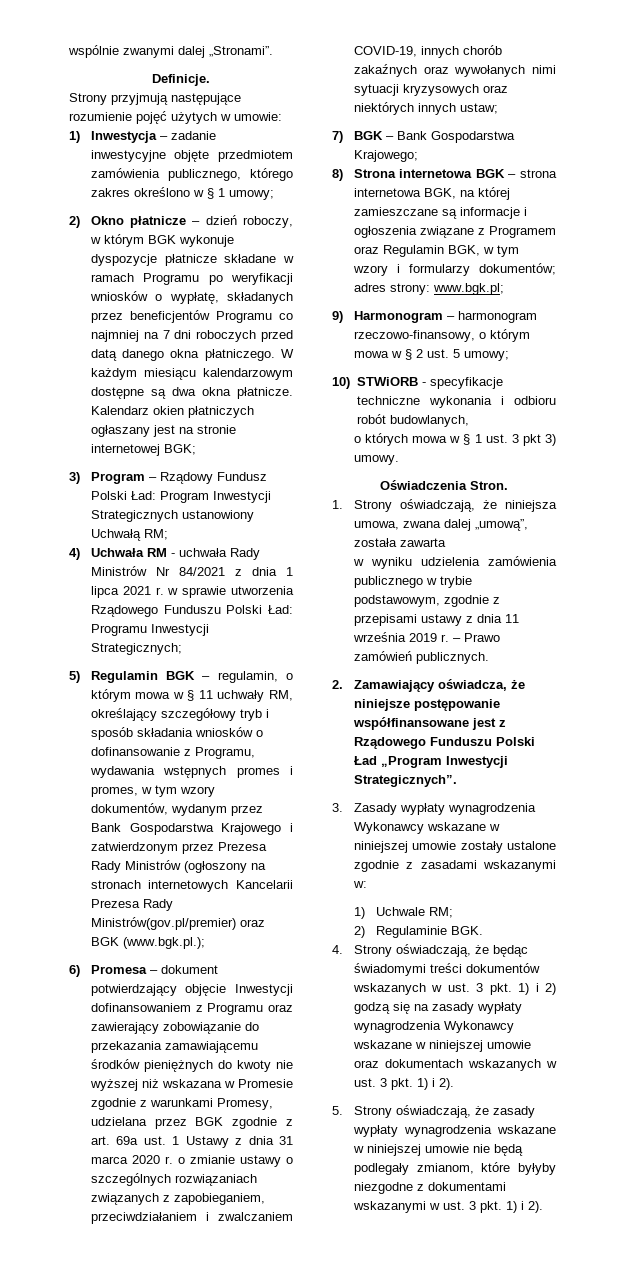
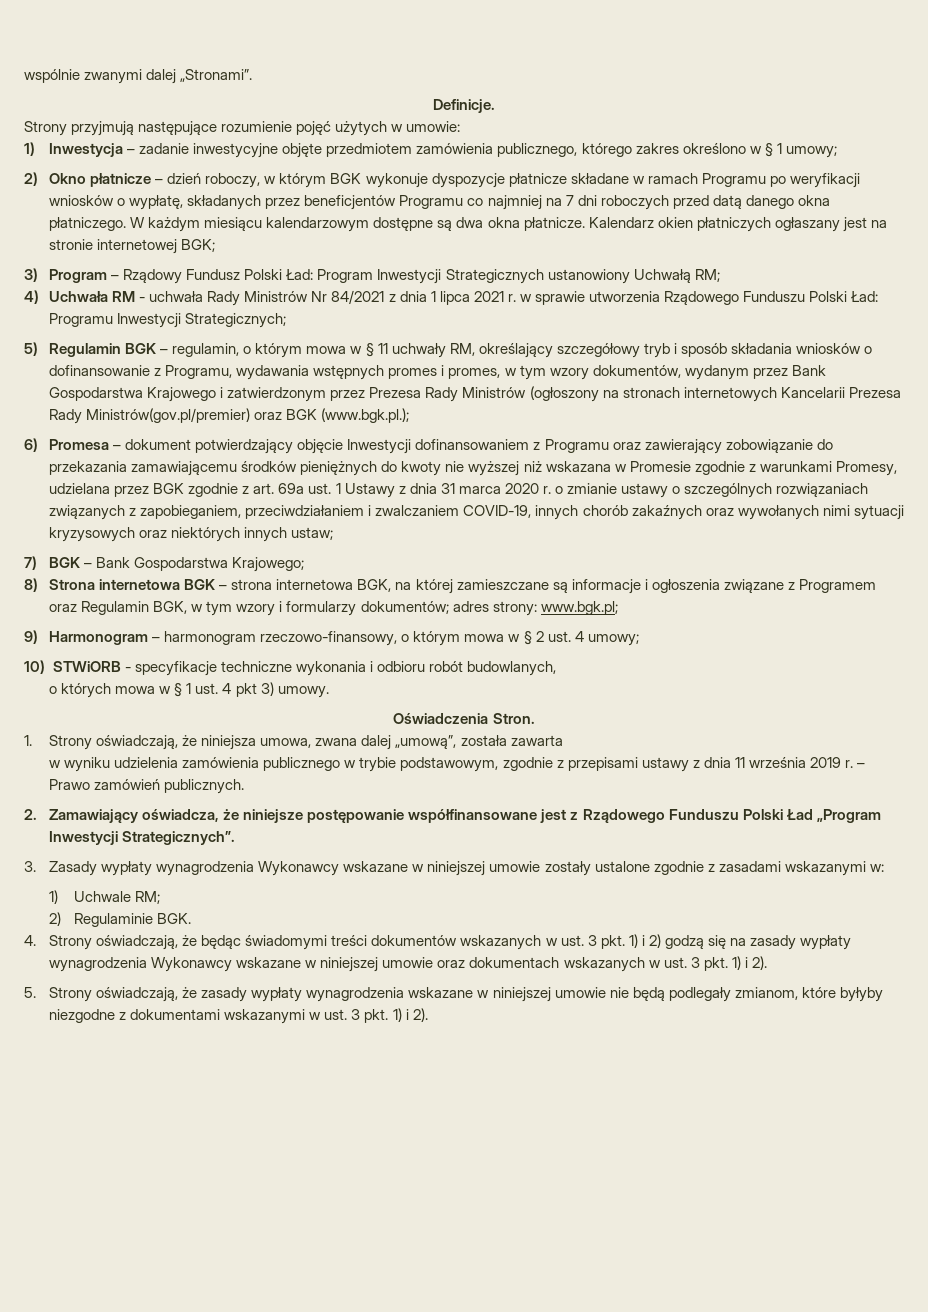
[452,349,460,358] 5 -> [574,631,584,642] 4
[511,434,519,443] 3 -> [222,683,232,694] 4

